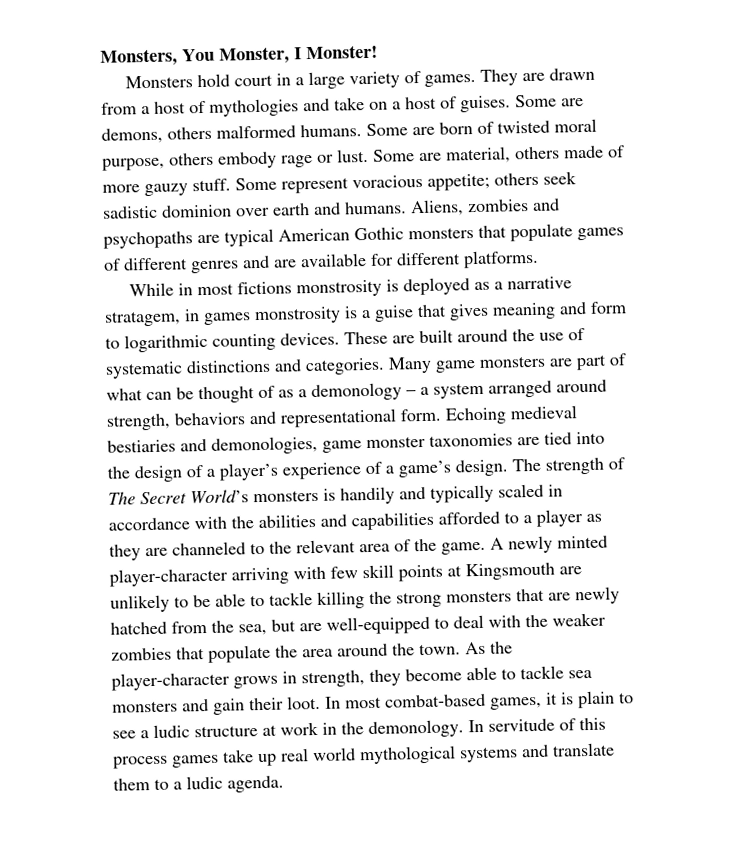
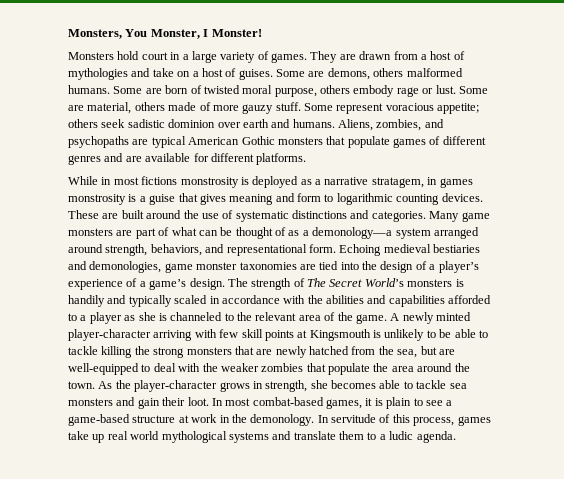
[467,199,529,213] zombies -> [376,119,422,131] zombies,
[311,382,429,402] demonology – a -> [312,227,393,239] demonology—a
[174,412,246,426] behaviors -> [150,244,202,256] behaviors,
[109,544,168,561] they are -> [138,312,167,321] she is
[559,566,582,575] are -> [373,330,381,338] is
[369,668,462,687] they become -> [310,380,376,389] she becomes
[153,724,190,738] ludic -> [68,414,130,426] game-based
[113,755,168,769] process -> [413,417,455,426] process,

